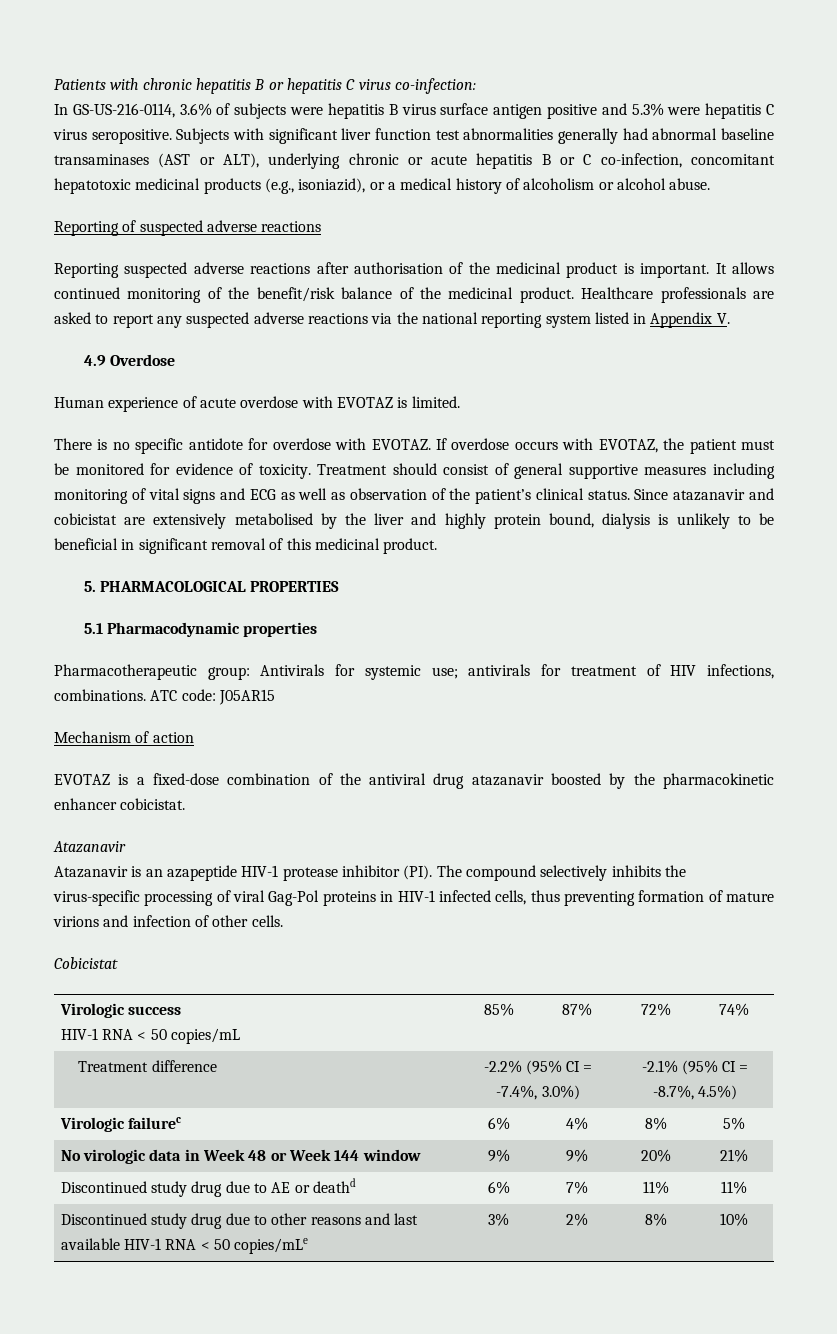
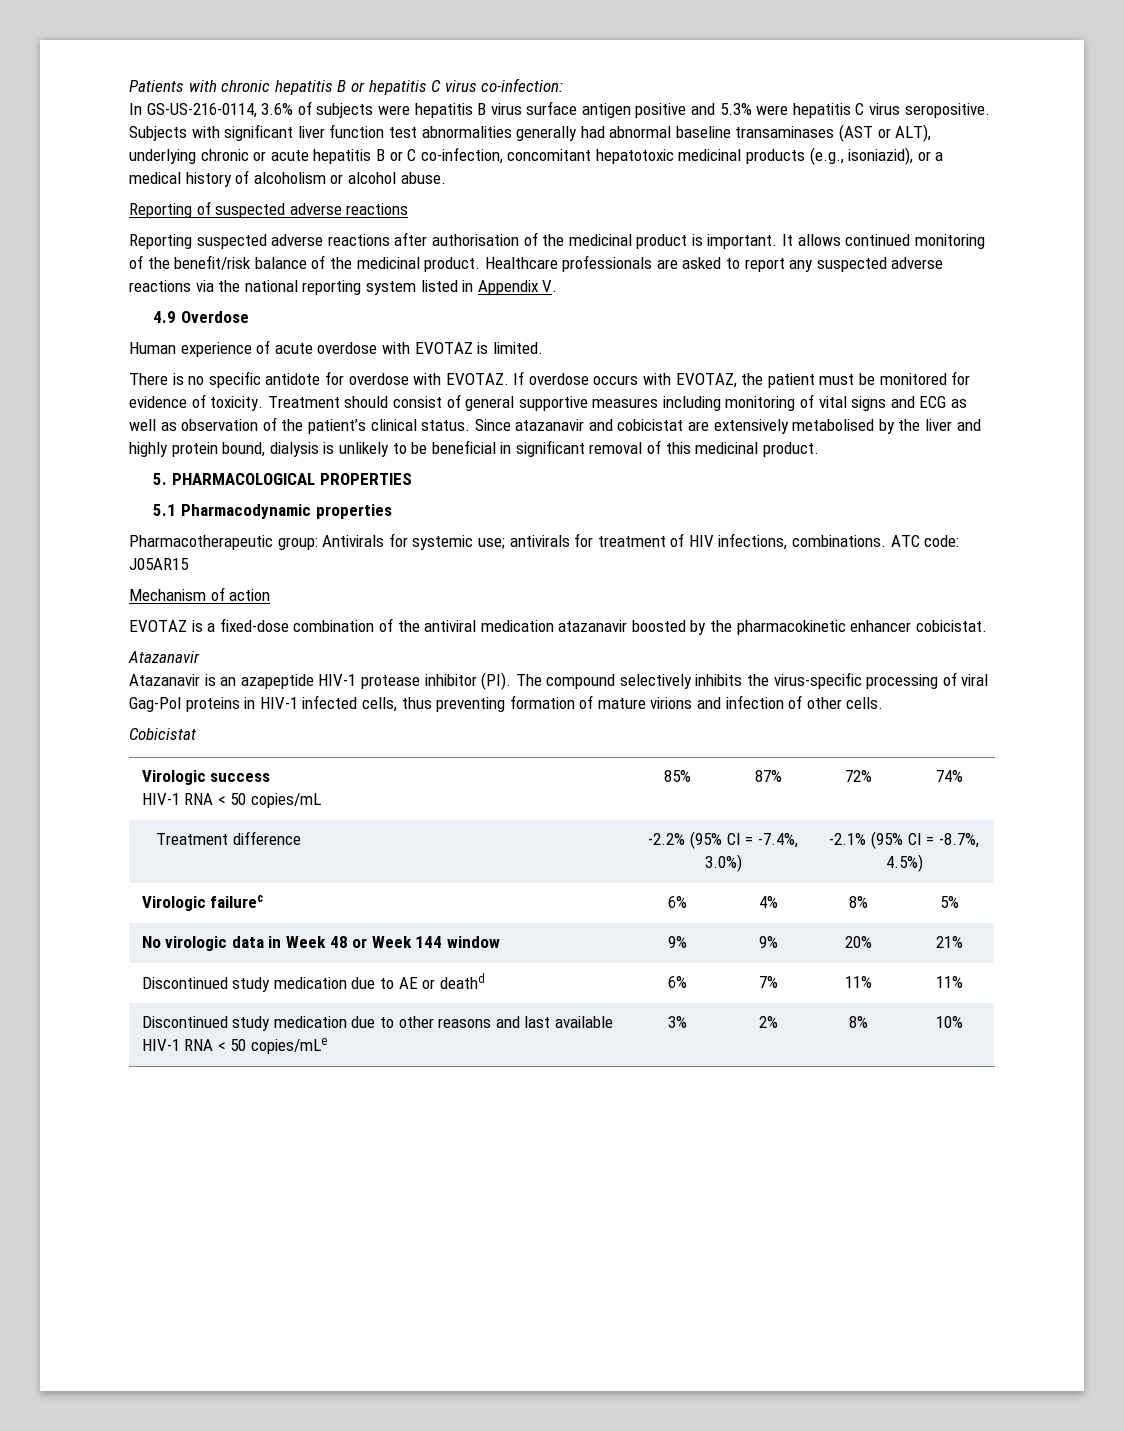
[433,773,465,789] drug -> [480,620,554,632] medication
[191,1181,223,1197] drug -> [273,977,347,989] medication
[191,1213,223,1229] drug -> [273,1016,347,1028] medication

